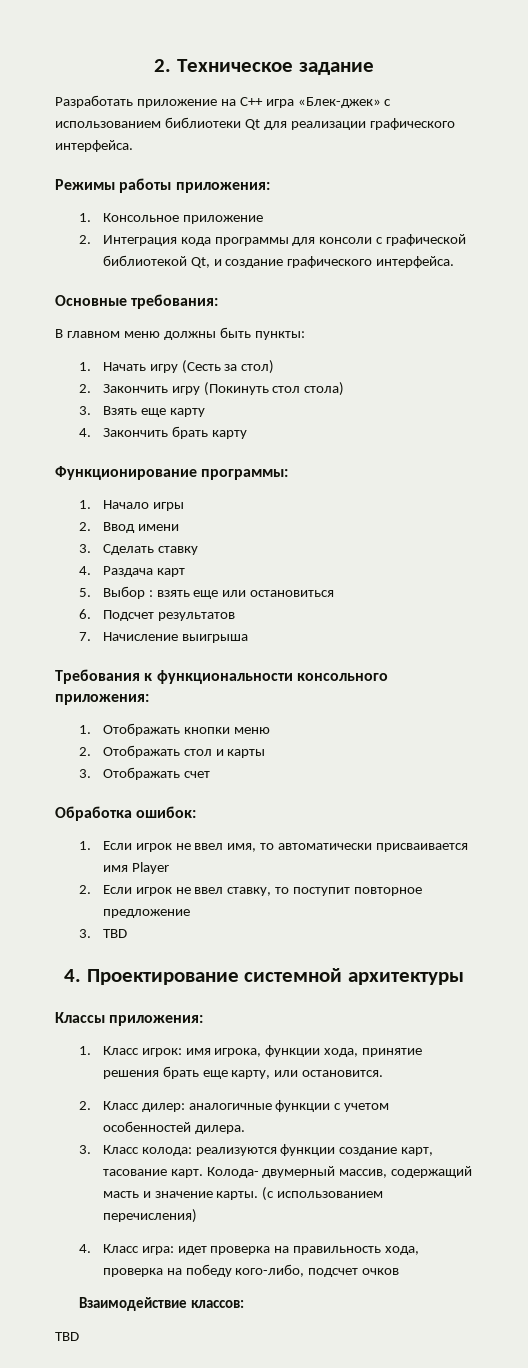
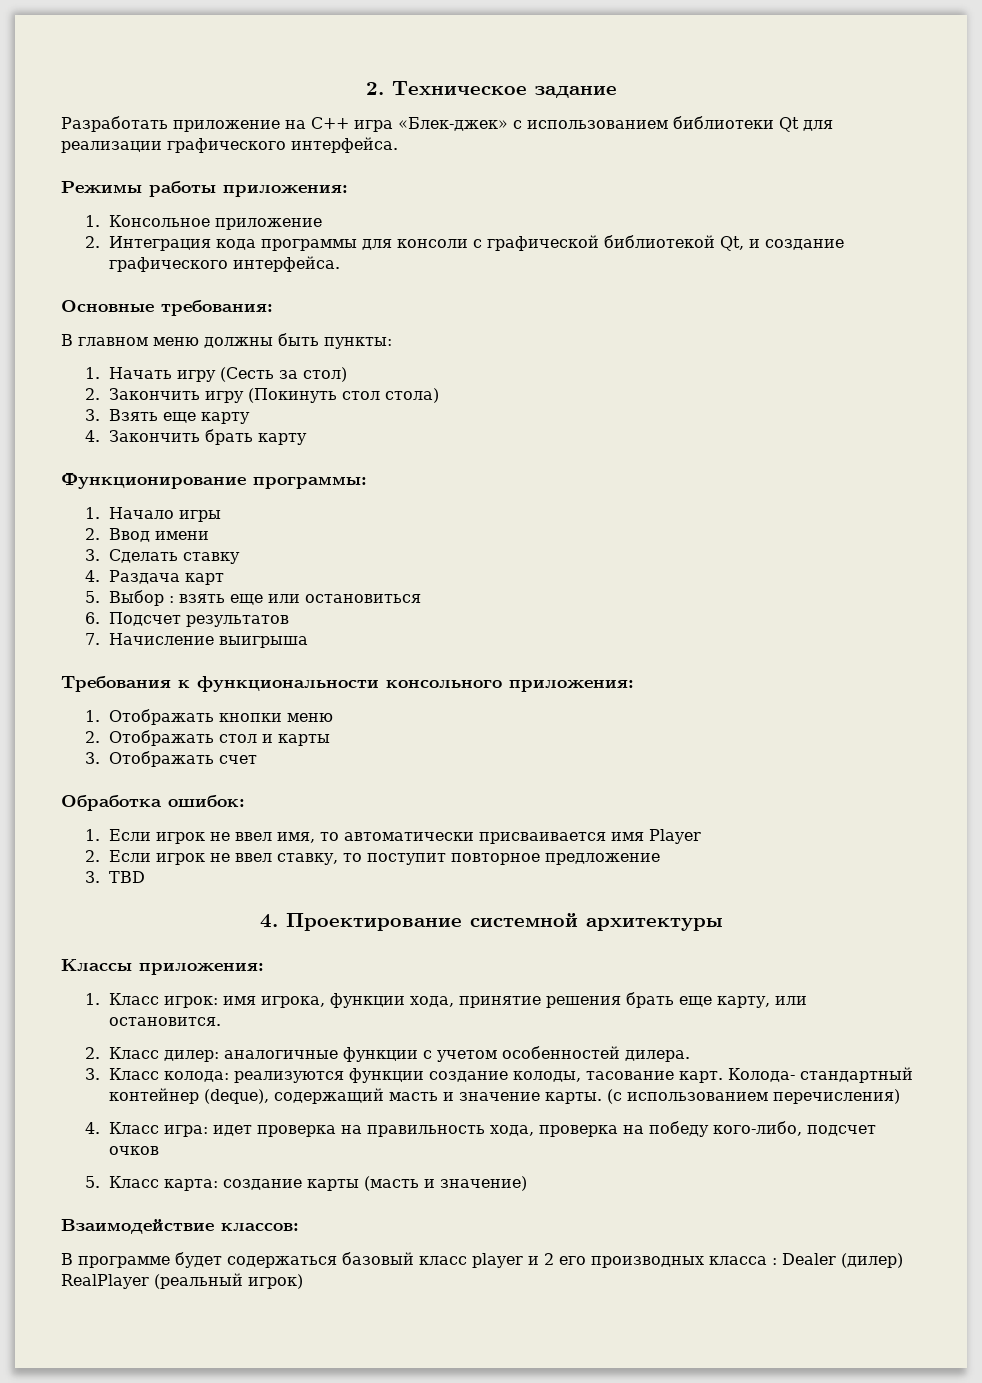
[401,1147,434,1156] карт, -> [513,1071,582,1082] колоды,
[262,1166,388,1178] двумерный массив, -> [800,1067,914,1083] [109,1088,270,1104] стандартный контейнер (deque),
[78,1297,244,1311] [55,1332,79,1341] Взаимодействие классов: // TBD -> [85,1176,528,1191] [61,1219,299,1234] [61,1252,903,1268] [61,1273,303,1289] 5. Класс карта: создание карты (масть и значение) // Взаимодействие классов: // В программе будет содержаться базовый класс player и 2 его производных класса : Dealer (дилер) RealPlayer (реальный игрок)

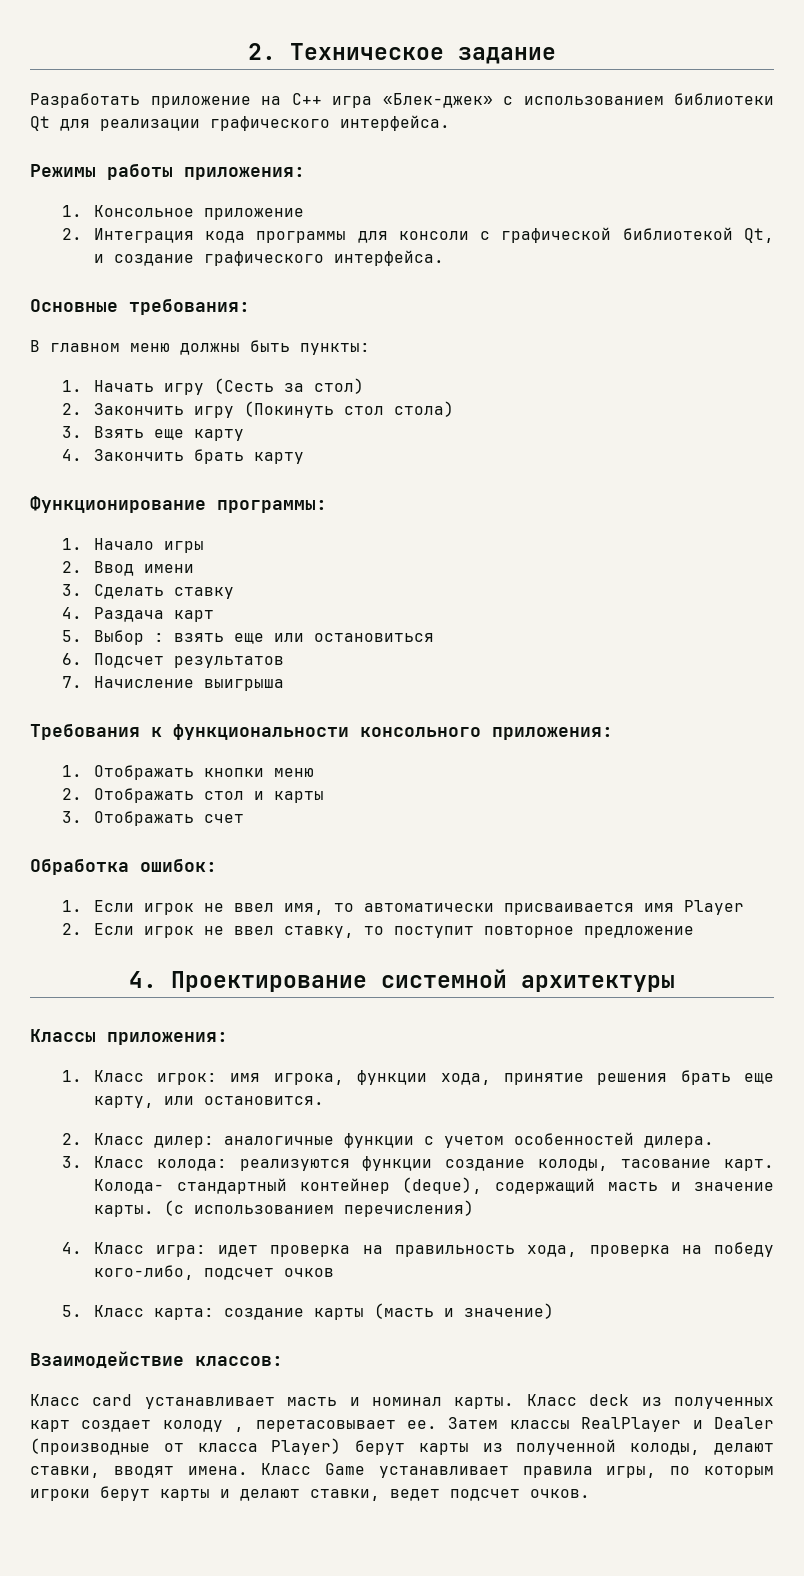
[85,871,146,883] // 3. TBD -> (694, 932) none
[61,1252,903,1268] [61,1273,303,1289] В программе будет содержаться базовый класс player и 2 его производных класса : Dealer (дилер) RealPlayer (реальный игрок) -> [30,1394,774,1409] [30,1417,774,1432] [30,1438,774,1455] [30,1463,775,1478] [30,1486,590,1501] Класс card устанавливает масть и номинал карты. Класс deck из полученных карт создает колоду , перетасовывает ее. Затем классы RealPlayer и Dealer (производные от класса Player) берут карты из полученной колоды, делают ставки, вводят имена. Класс Game устанавливает правила игры, по которым игроки берут карты и делают ставки, ведет подсчет очков.

